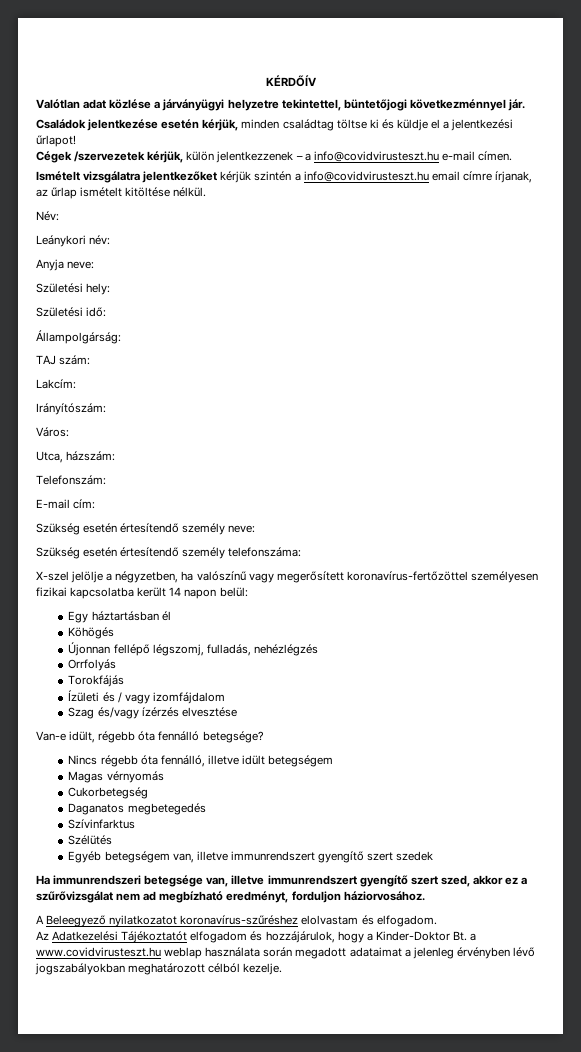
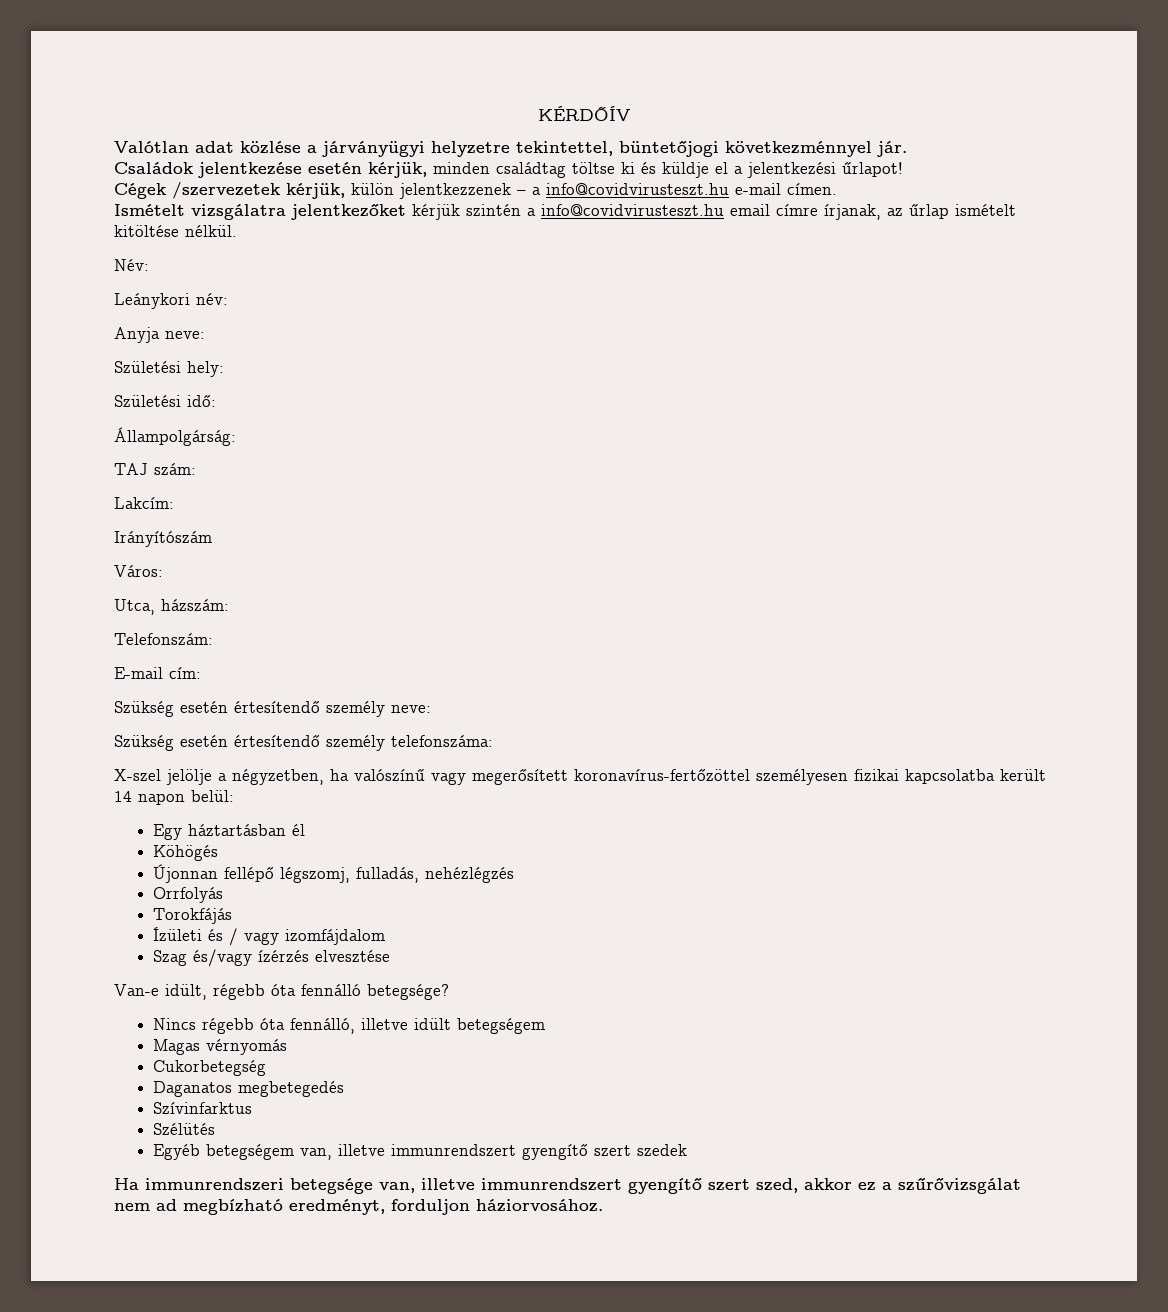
[36,403,106,415] Irányítószám: -> [114,531,212,547] Irányítószám
[36,915,437,927] [36,931,477,943] [36,947,535,959] [35,963,283,975] // A Beleegyező nyilatkozatot koronavírus-szűréshez elolvastam és elfogadom. // Az Adatkezelési Tájékoztatót elfogadom és hozzájárulok, hogy a Kinder-Doktor Bt. a www.covidvirusteszt.hu weblap használata során megadott adataimat a jelenleg érvényben lévő jogszabályokban meghatározott célból kezelje. -> (603, 1205) none

